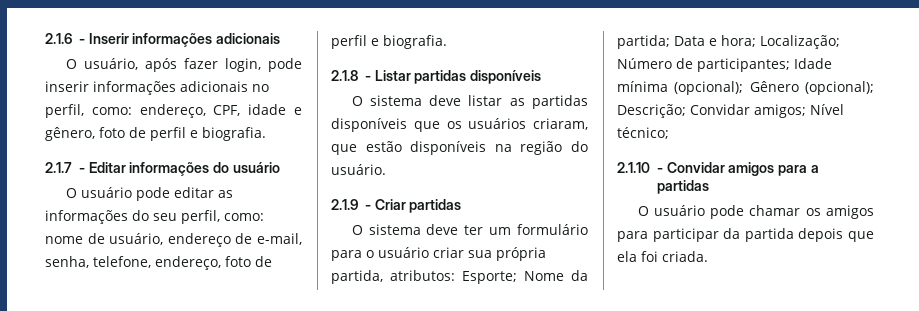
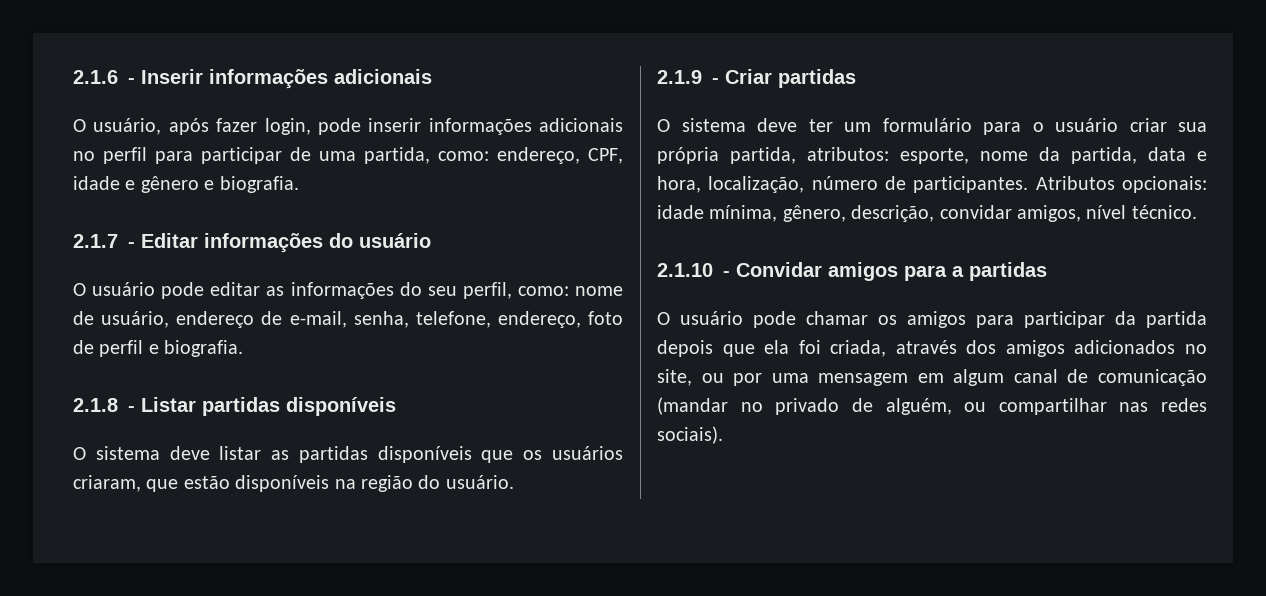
[45,104,84,118] perfil, -> [103,147,430,164] perfil para participar de uma partida,
[45,127,186,141] gênero, foto de perfil -> [140,176,199,193] gênero
[462,270,588,284] [617,35,840,49] [617,58,832,72] [617,81,874,95] [617,104,844,118] [617,127,669,139] Esporte; Nome da partida; Data e hora; Localização; Número de participantes; Idade mínima (opcional); Gênero (opcional); Descrição; Convidar amigos; Nível técnico; -> [900,147,1207,164] [657,176,1207,193] [657,205,1197,222] esporte, nome da partida, data e hora, localização, número de participantes. Atributos opcionais: idade mínima, gênero, descrição, convidar amigos, nível técnico.
[662,251,708,262] criada. -> [830,340,1207,357] [657,369,1207,386] [657,397,1207,415] [657,426,723,444] criada, através dos amigos adicionados no site, ou por uma mensagem em algum canal de comunicação (mandar no privado de alguém, ou compartilhar nas redes sociais).

